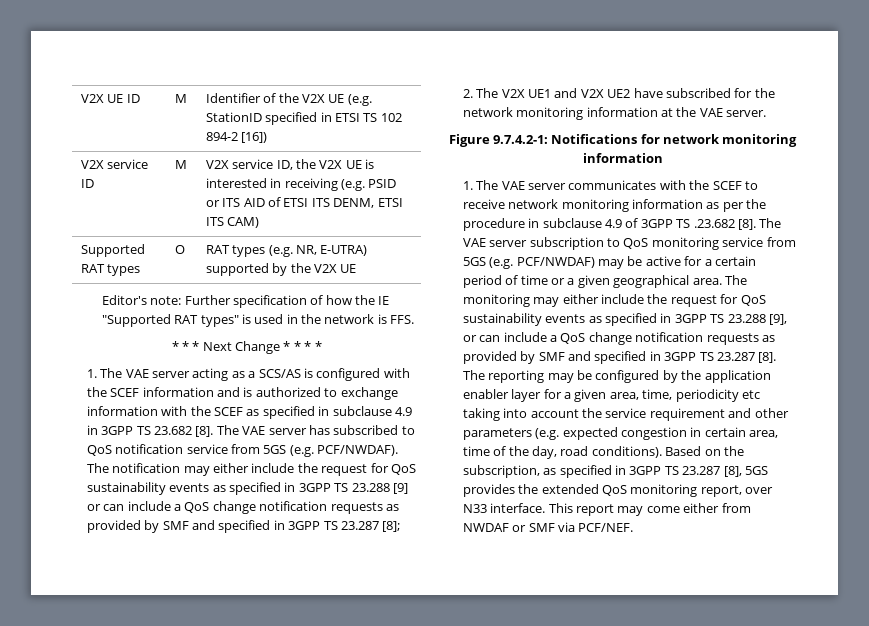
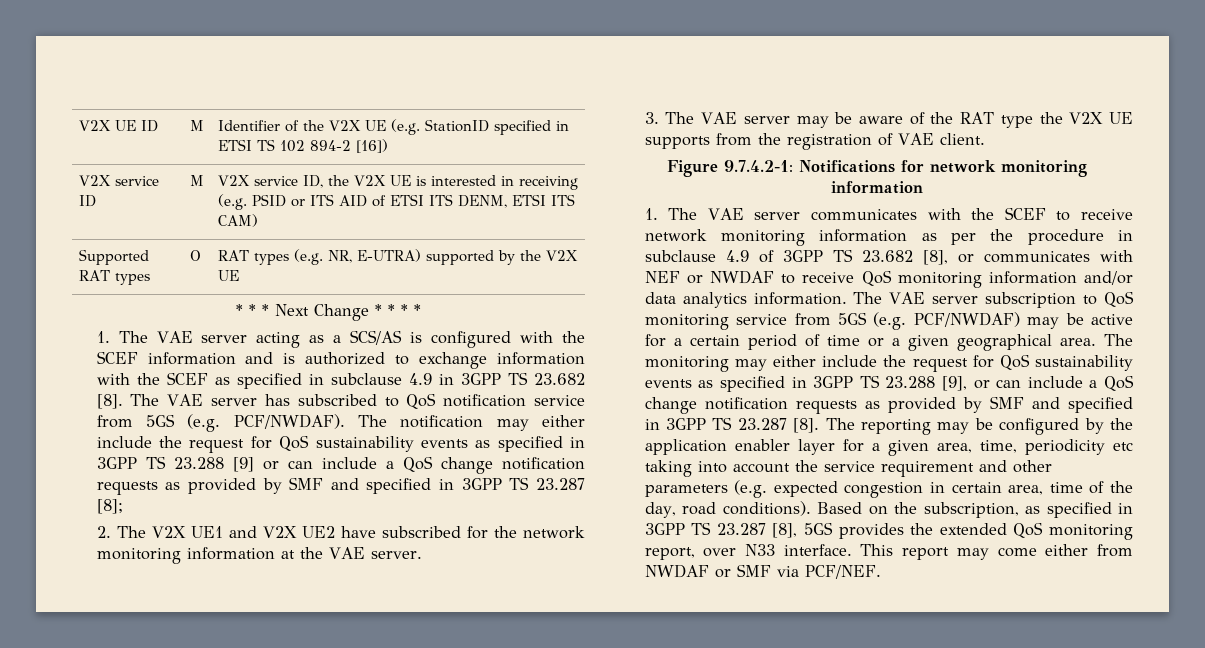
[101,295,390,308] [101,314,415,327] // Editor's note: Further specification of how the IE "Supported RAT types" is used in the network is FFS. -> (239, 275) none
(767, 113) none -> [644,112,1133,128] [644,133,985,150] // 3. The VAE server may be aware of the RAT type the V2X UE supports from the registration of VAE client.
[693,219,756,230] .23.682 [8]. -> [861,250,1133,265] [644,270,1133,288] [644,292,847,308] 23.682 [8], or communicates with NEF or NWDAF to receive QoS monitoring information and/or data analytics information.

